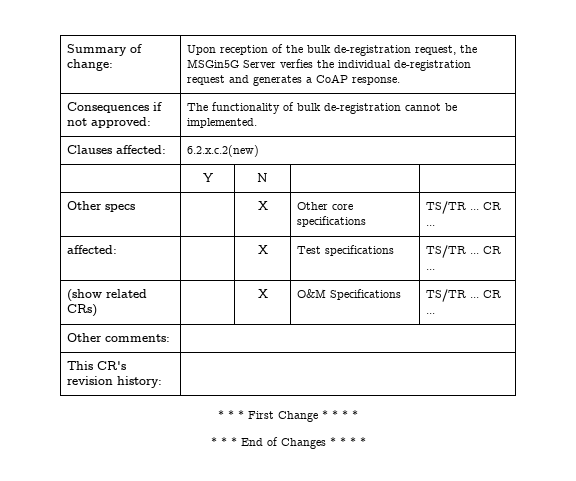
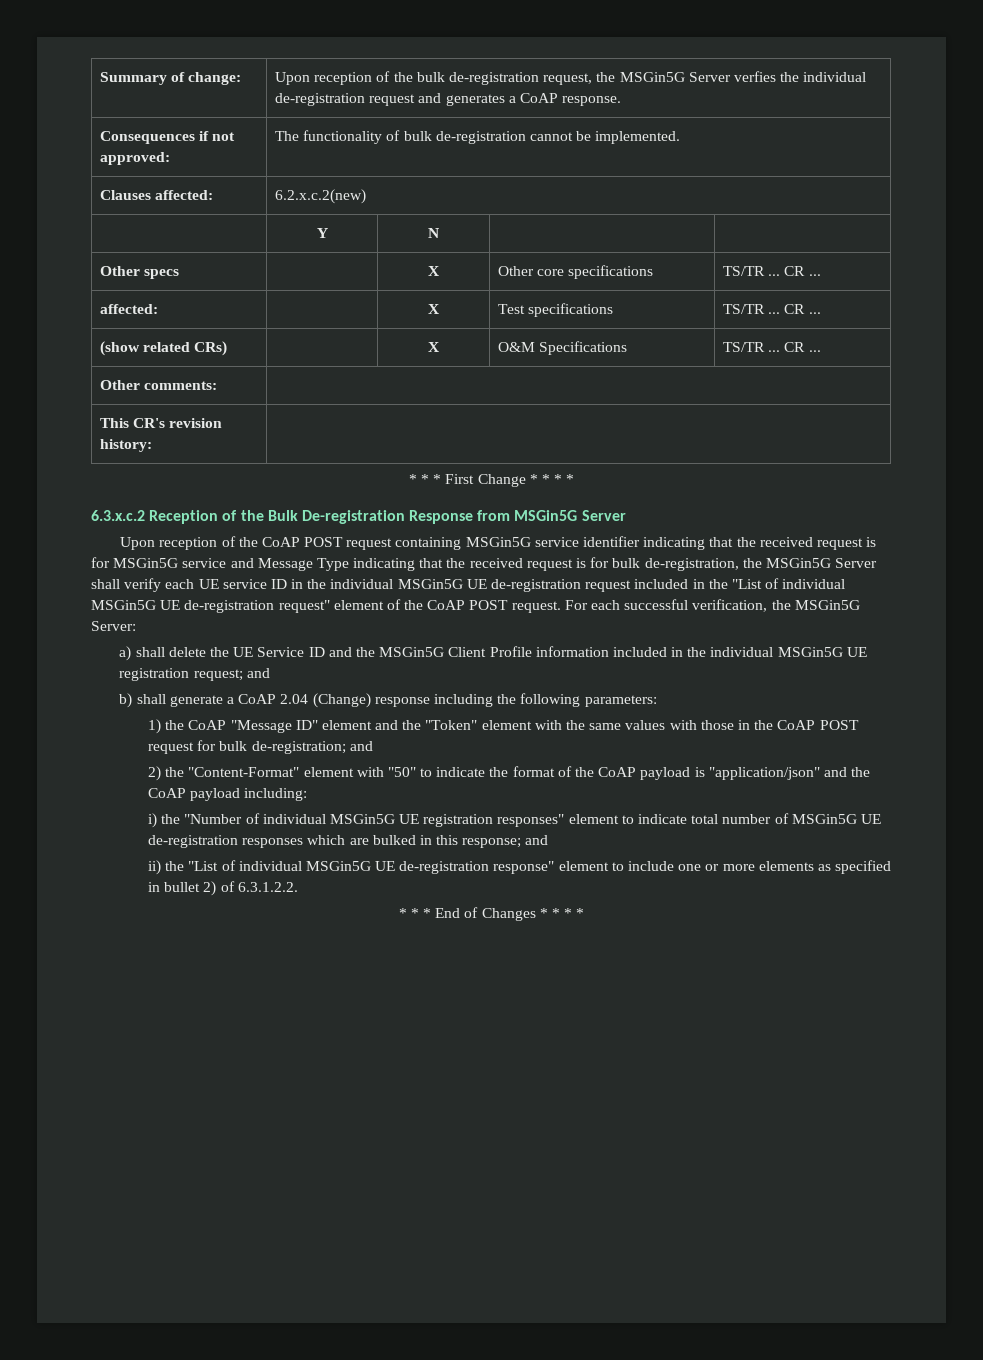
(358, 414) none -> [91,510,626,524] [120,536,877,550] [91,557,878,571] [91,578,846,592] [91,599,860,613] [91,621,136,631] [119,646,867,661] [119,668,270,681] [119,693,657,708] [147,719,859,734] [147,740,373,754] [147,766,871,781] [147,788,308,801] [147,813,881,828] [147,835,549,848] [147,860,892,875] [147,881,298,896] // 6.3.x.c.2 Reception of the Bulk De-registration Response from MSGin5G Server // Upon reception of the CoAP POST request containing MSGin5G service identifier indicating that the received request is for MSGin5G service and Message Type indicating that the received request is for bulk de-registration, the MSGin5G Server shall verify each UE service ID in the individual MSGin5G UE de-registration request included in the "List of individual MSGin5G UE de-registration request" element of the CoAP POST request. For each successful verification, the MSGin5G Server: // a) shall delete the UE Service ID and the MSGin5G Client Profile information included in the individual MSGin5G UE registration request; and // b) shall generate a CoAP 2.04 (Change) response including the following parameters: // 1) the CoAP "Message ID" element and the "Token" element with the same values with those in the CoAP POST request for bulk de-registration; and // 2) the "Content-Format" element with "50" to indicate the format of the CoAP payload is "application/json" and the CoAP payload including: // i) the "Number of individual MSGin5G UE registration responses" element to indicate total number of MSGin5G UE de-registration responses which are bulked in this response; and // ii) the "List of individual MSGin5G UE de-registration response" element to include one or more elements as specified in bullet 2) of 6.3.1.2.2.

